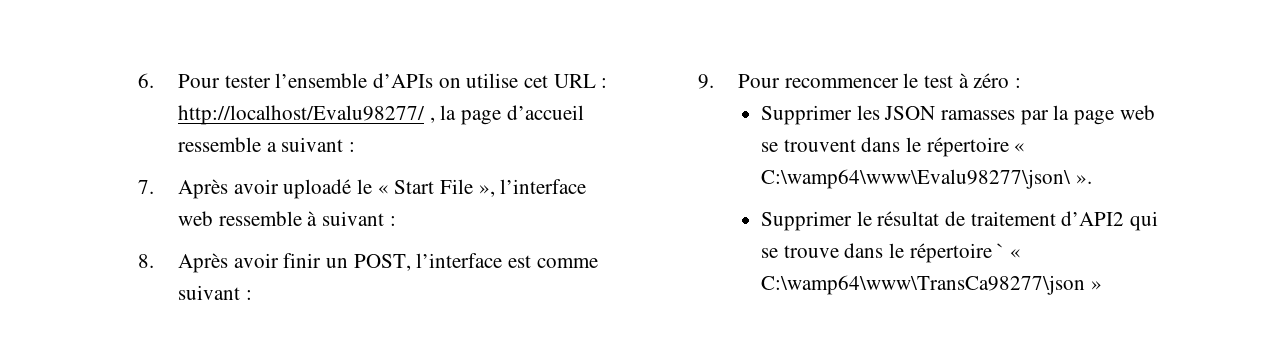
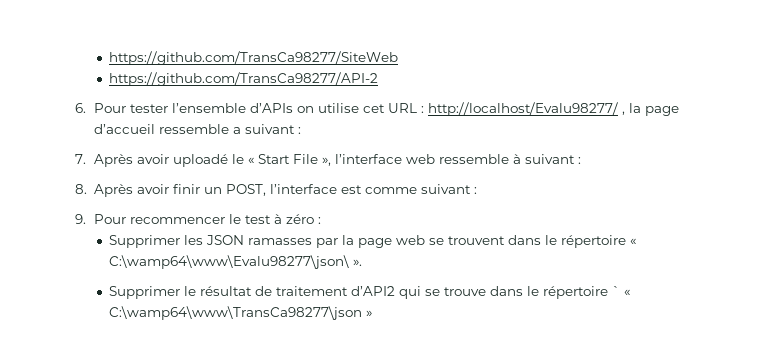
(138, 80) none -> [108,51,398,65] [108,72,378,86] https://github.com/TransCa98277/SiteWeb // https://github.com/TransCa98277/API-2 //

